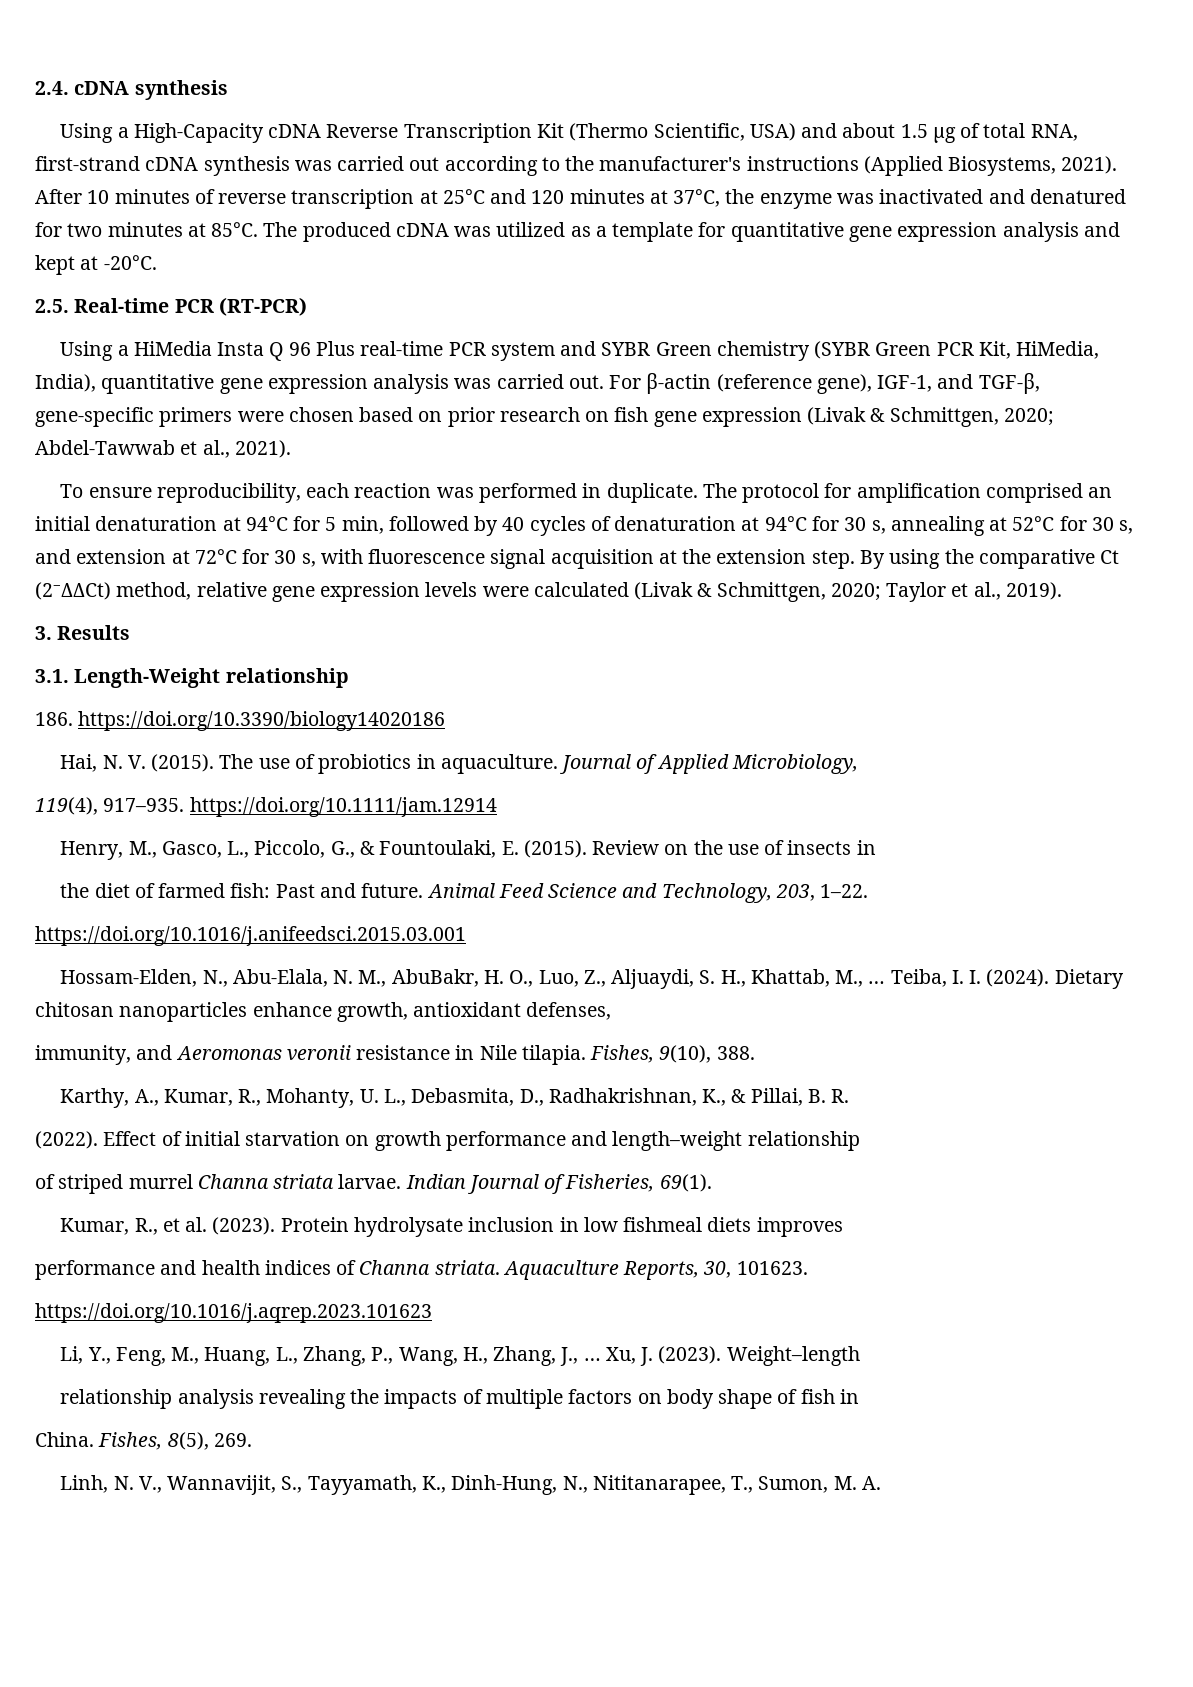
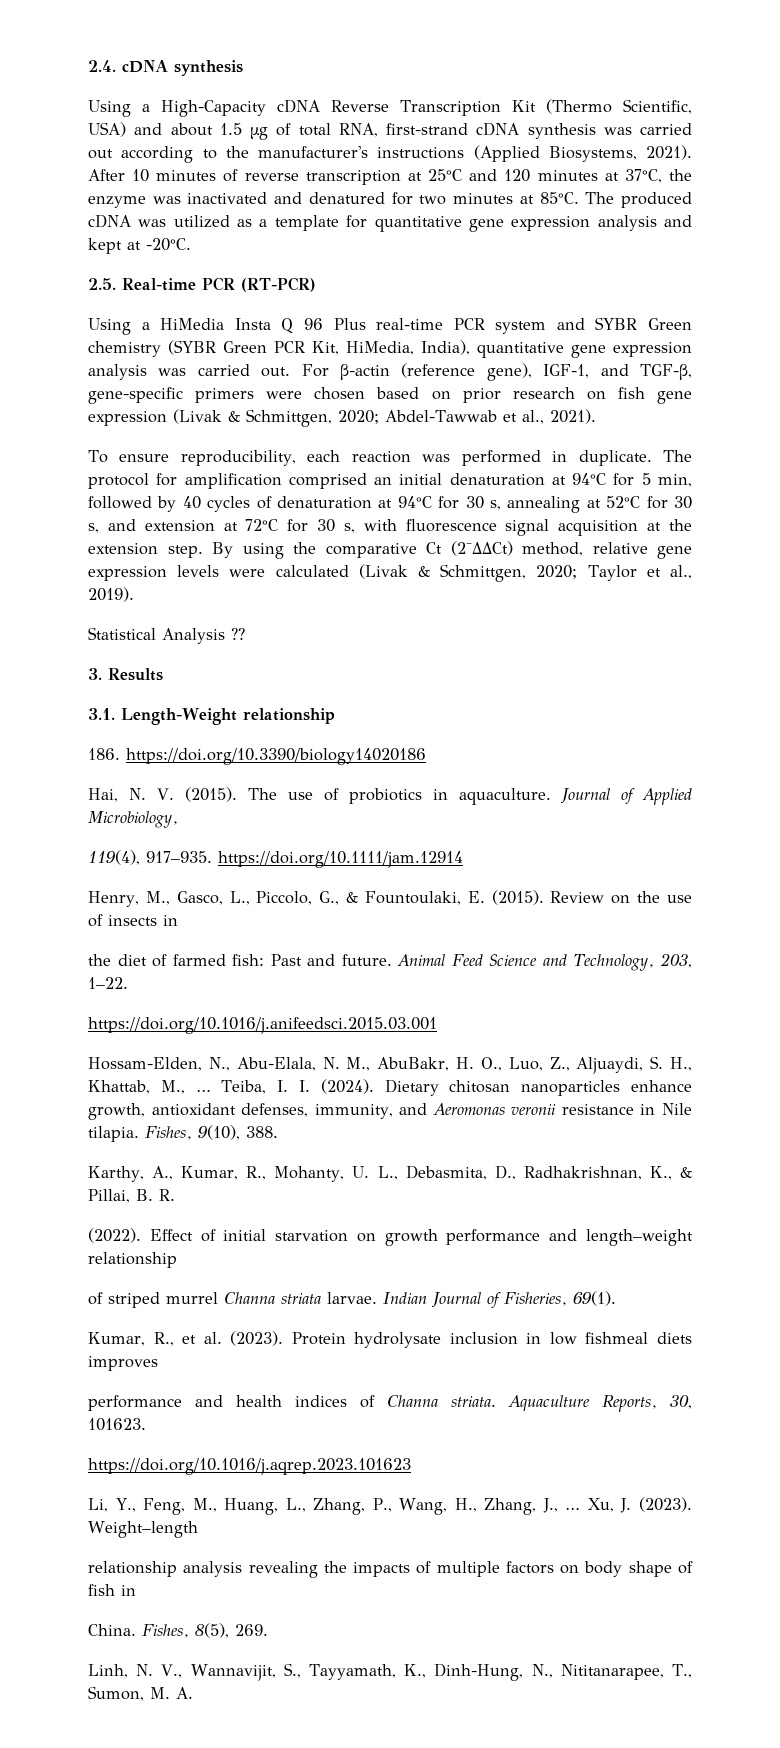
(1062, 591) none -> [88,627,245,644] // Statistical Analysis ??
(612, 1011) // -> (309, 1110) none

